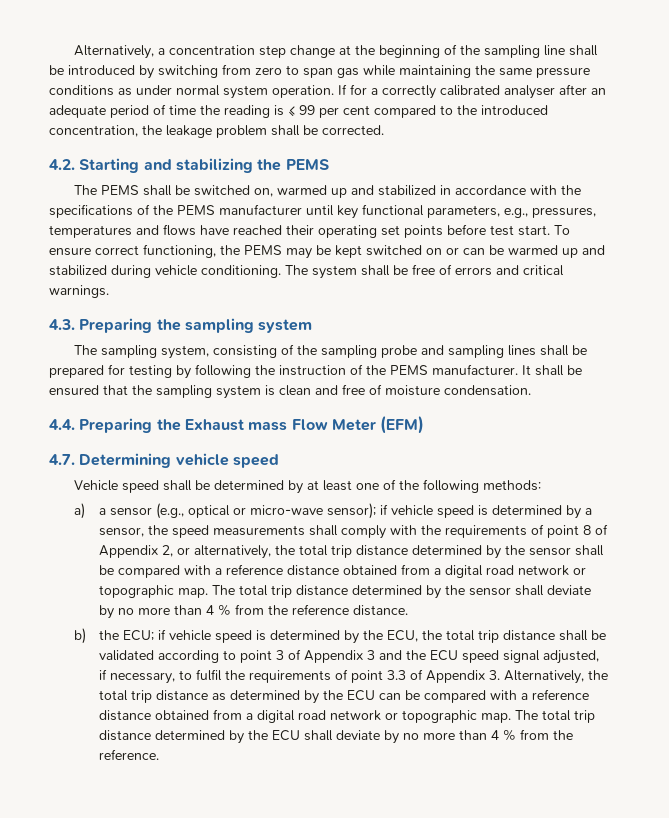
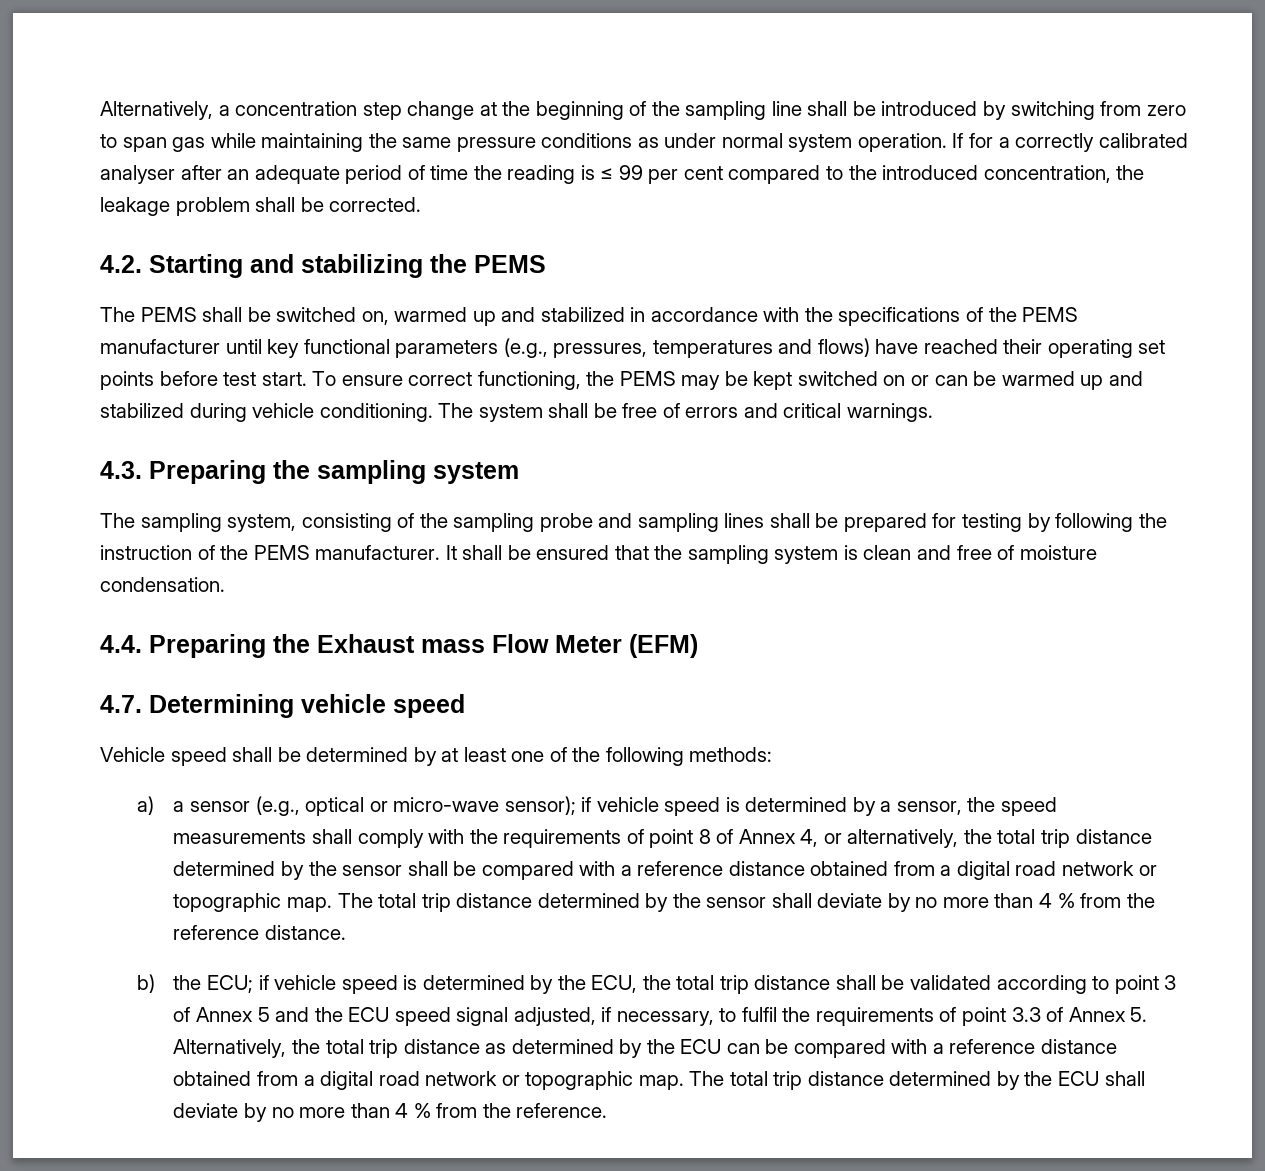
[427,205,528,218] parameters, e.g., -> [395,338,548,358] parameters (e.g.,
[163,224,196,236] flows -> [817,338,870,357] flows)
[98,545,173,558] Appendix 2, -> [738,829,819,847] Annex 4,
[303,650,375,663] Appendix 3 -> [195,1007,270,1022] Annex 5
[425,670,500,683] Appendix 3. -> [1068,1007,1148,1022] Annex 5.

